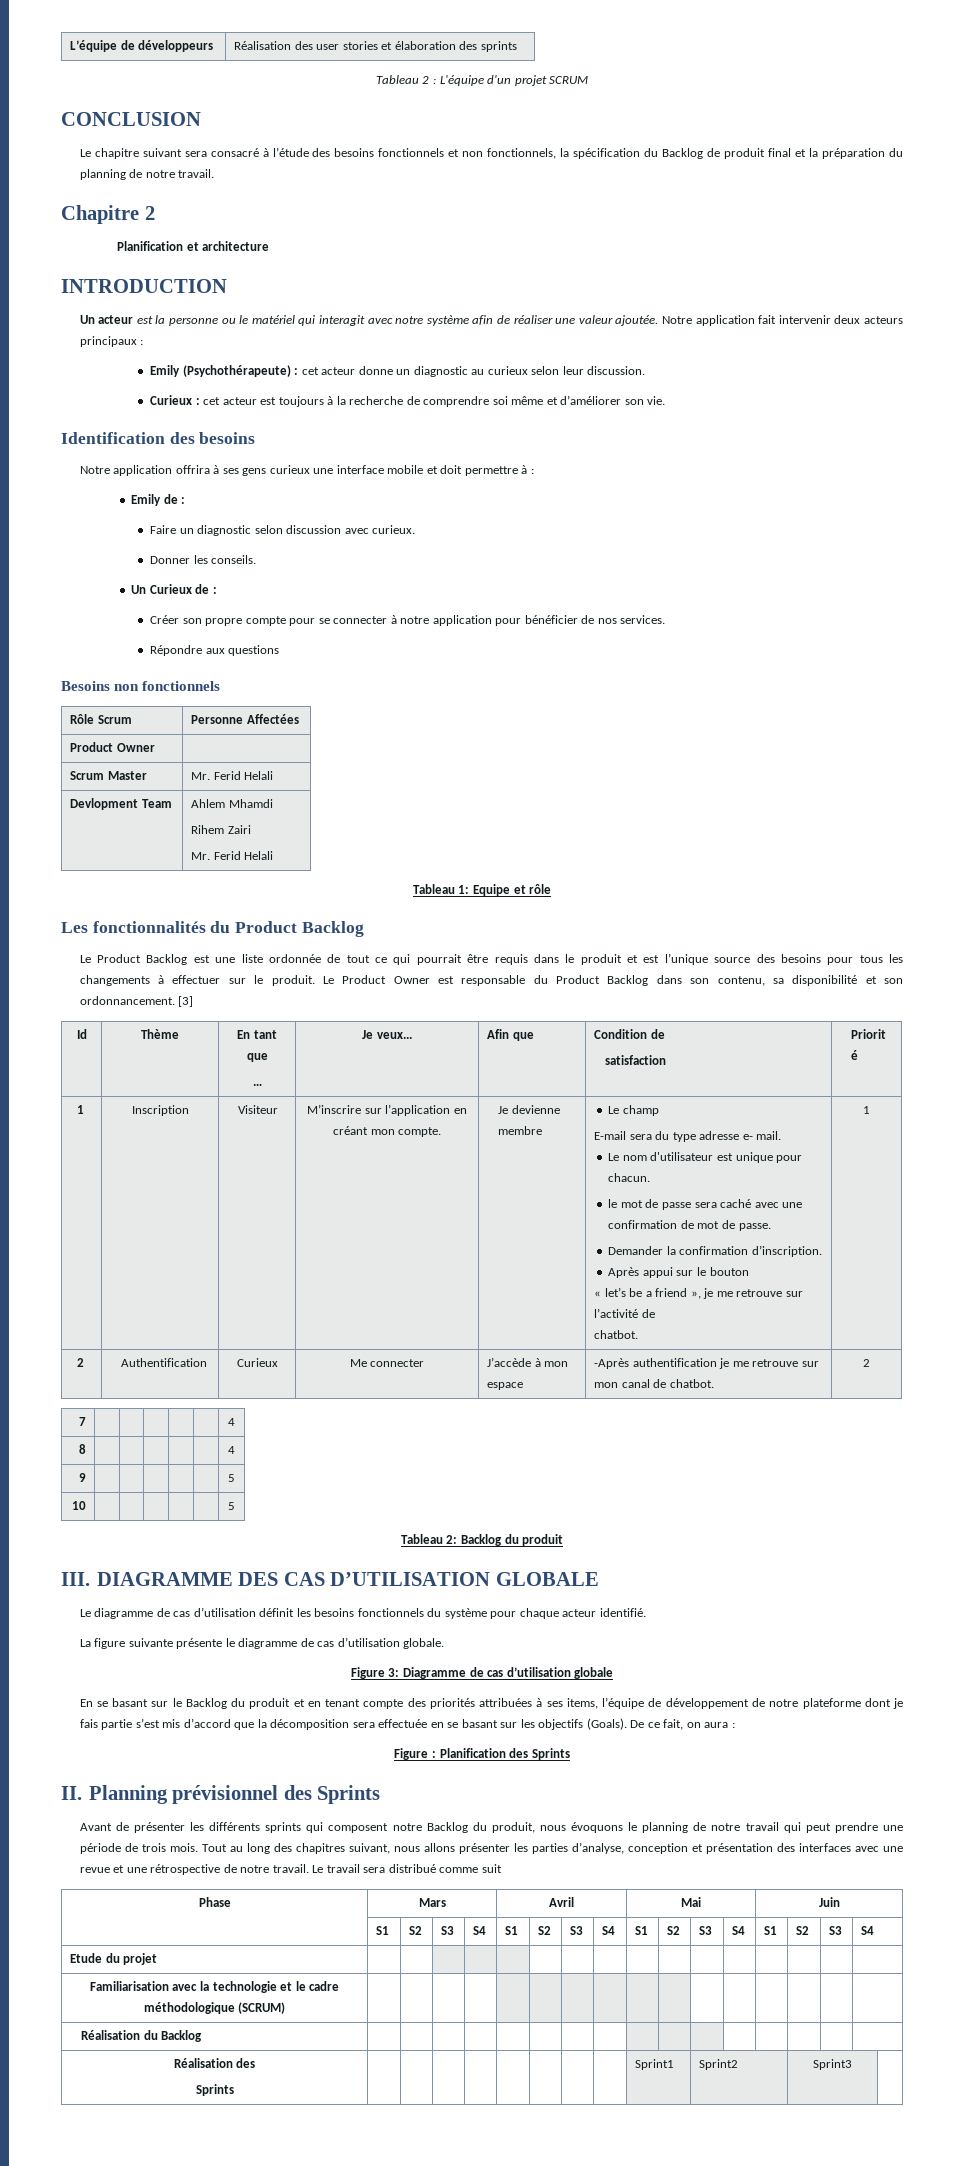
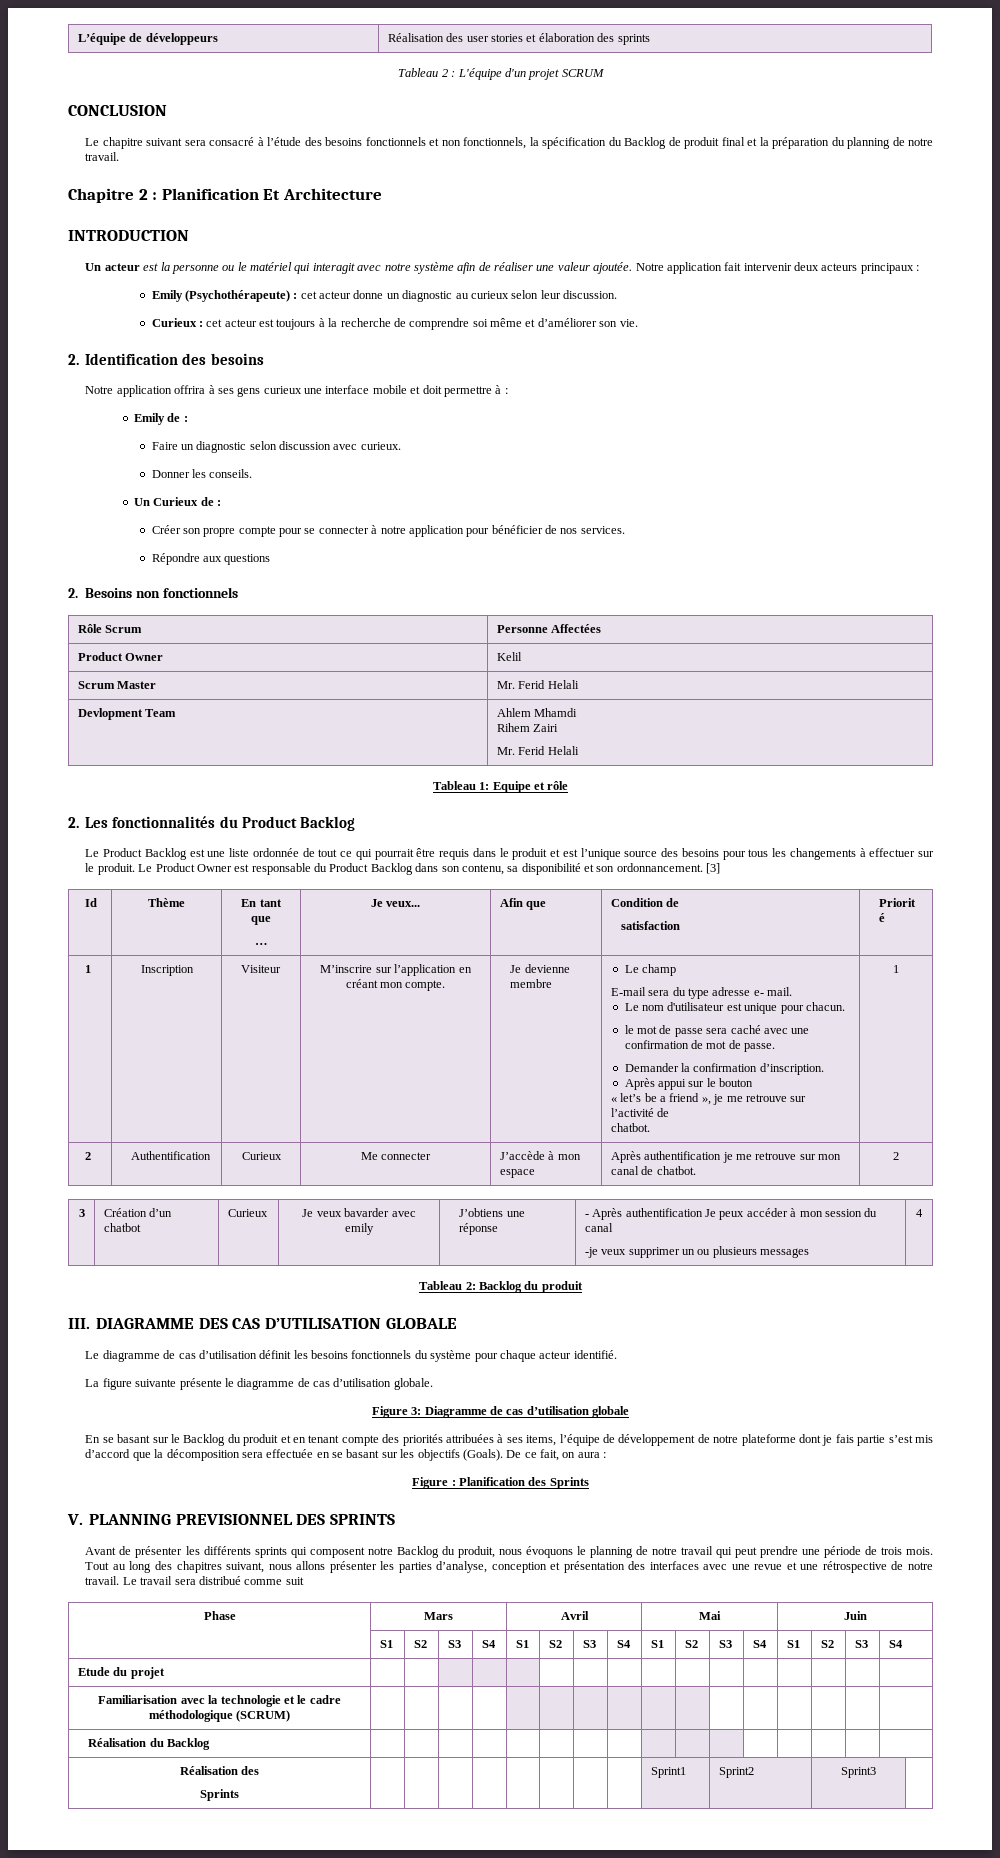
[117,241,270,251] // Planification et architecture -> [152,188,382,200] : Planification Et Architecture
(666, 400) none -> [68,354,79,365] 2.
(280, 650) none -> [68,588,78,598] 2.
(155, 747) none -> [496,652,522,661] Kelil
(552, 889) none -> [68,817,79,828] 2.
[594,1358,630,1369] -Après -> [610,1151,641,1163] Après
[78,1417,86,1426] [228,1418,235,1426] [78,1444,86,1454] [228,1446,235,1454] [78,1473,86,1482] [228,1474,235,1482] [71,1501,86,1510] [228,1502,235,1510] 7 | | | | | | 4 // 8 | | | | | | 4 // 9 | | | | | | 5 // 10 | | | | | | 5 -> [79,1209,86,1217] [103,1208,173,1217] [103,1223,141,1232] [227,1209,268,1217] [302,1208,416,1217] [345,1223,375,1235] [459,1208,525,1217] [459,1223,499,1235] [584,1208,878,1220] [584,1223,613,1232] [584,1246,810,1258] [916,1209,923,1217] 3 | Création d’un chatbot | Curieux | Je veux bavarder avec emily | J’obtiens une réponse | - Après authentification Je peux accéder à mon session du canal // -je veux supprimer un ou plusieurs messages | 4
[61,1785,381,1804] II. Planning prévisionnel des Sprints -> [67,1514,396,1525] V. PLANNING PREVISIONNEL DES SPRINTS

